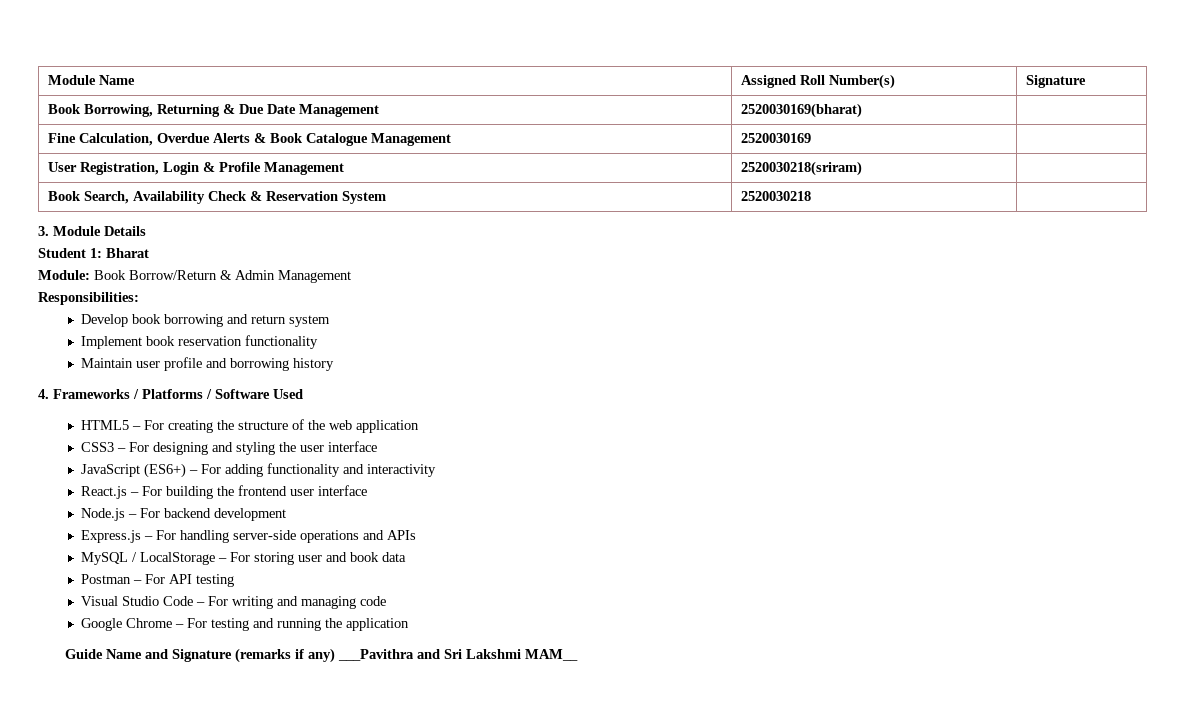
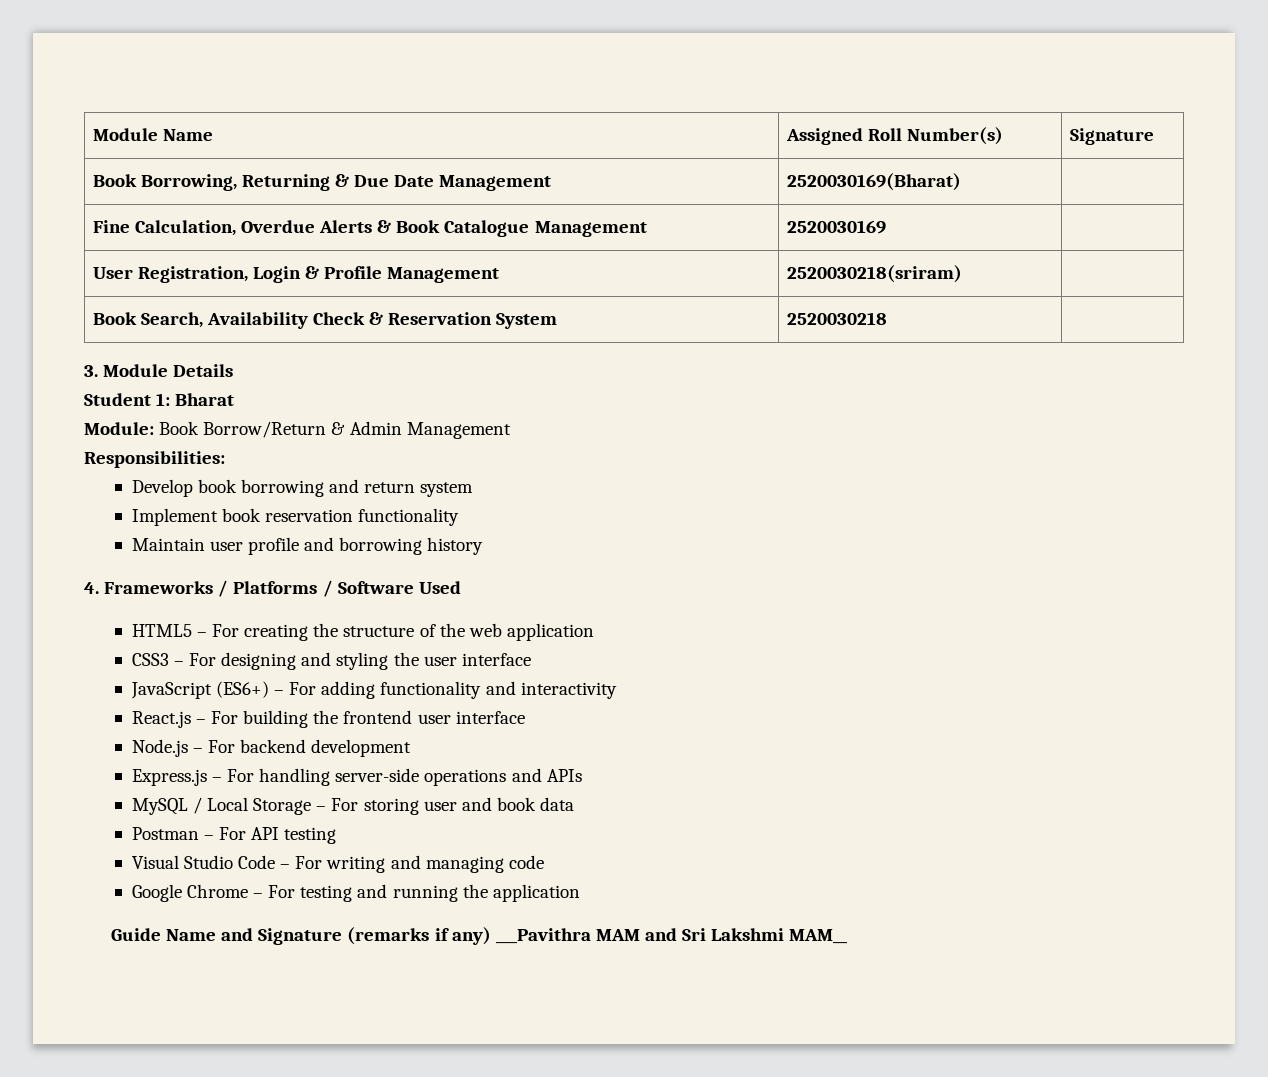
[741,103,863,118] 2520030169(bharat) -> [786,173,961,191] 2520030169(Bharat)
[140,552,216,565] LocalStorage -> [207,797,312,815] Local Storage
(415, 655) none -> [595,929,640,941] MAM

